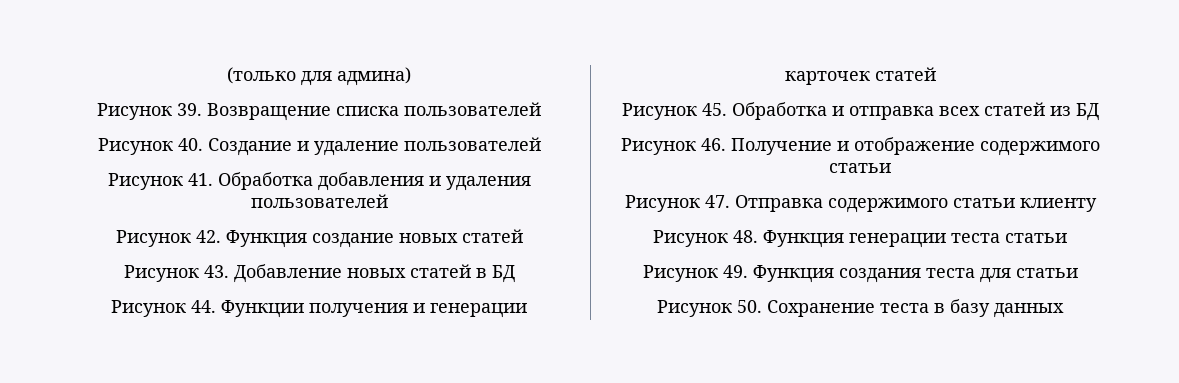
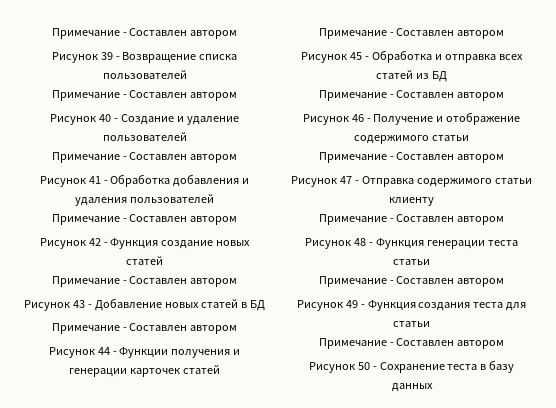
[227,67,411,86] [97,103,202,120] (только для админа) // Рисунок 39. -> [51,28,238,39] [51,52,120,63] Примечание - Составлен автором // Рисунок 39 -
[97,138,203,155] // Рисунок 40. -> [51,90,238,101] [50,114,119,125] // Примечание - Составлен автором // Рисунок 40 -
[107,173,213,190] // Рисунок 41. -> [51,152,238,163] [39,176,108,187] // Примечание - Составлен автором // Рисунок 41 -
[115,230,221,247] // Рисунок 42. -> [51,214,238,225] [39,238,108,249] // Примечание - Составлен автором // Рисунок 42 -
[123,265,229,282] // Рисунок 43. -> [51,276,238,287] [24,300,93,311] // Примечание - Составлен автором // Рисунок 43 -
[111,300,216,317] // Рисунок 44. -> [51,323,238,334] [48,347,117,358] // Примечание - Составлен автором // Рисунок 44 -
[621,103,727,120] // Рисунок 45. -> [318,28,505,39] [301,52,370,63] // Примечание - Составлен автором // Рисунок 45 -
[620,138,726,155] // Рисунок 46. -> [318,90,505,101] [302,114,371,125] // Примечание - Составлен автором // Рисунок 46 -
[624,195,730,212] // Рисунок 47. -> [318,152,505,163] [291,176,360,187] // Примечание - Составлен автором // Рисунок 47 -
[653,230,758,247] // Рисунок 48. -> [318,214,505,225] [305,238,374,249] // Примечание - Составлен автором // Рисунок 48 -
[642,265,748,282] // Рисунок 49. -> [318,276,505,287] [296,300,365,311] // Примечание - Составлен автором // Рисунок 49 -
[657,300,762,317] // Рисунок 50. -> [318,338,505,349] [308,362,377,373] // Примечание - Составлен автором // Рисунок 50 -

